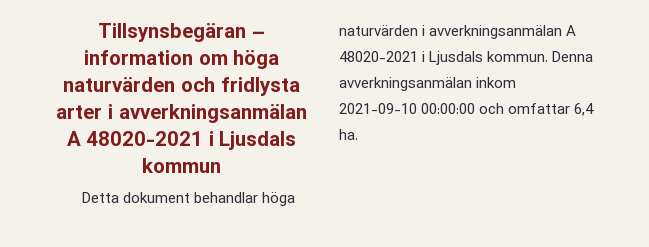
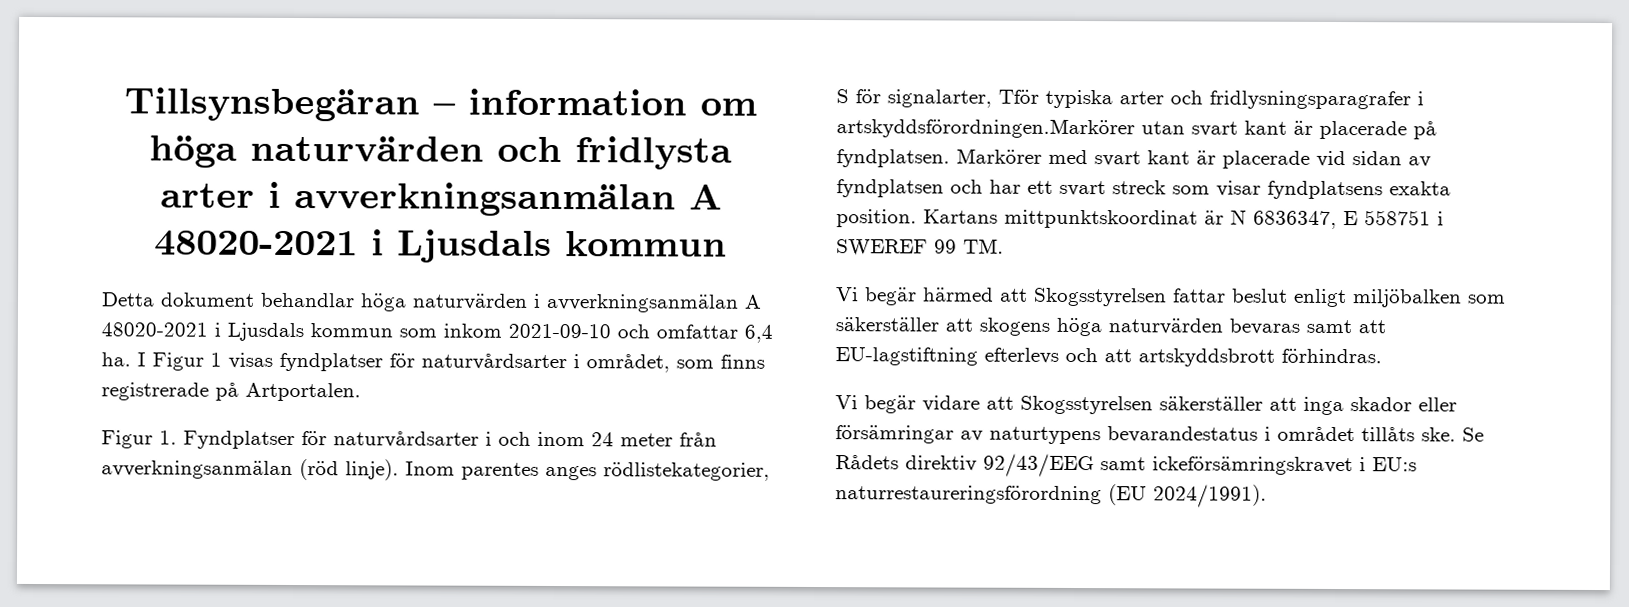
[487,51,594,62] [339,77,472,91] kommun. Denna avverkningsanmälan -> [310,323,437,338] kommun som
[421,103,476,114] 00:00:00 -> (611, 331) none
(358, 134) none -> [137,352,765,373] [101,382,361,402] [101,430,717,450] [101,459,770,481] [836,89,1424,110] [836,118,1437,140] [836,148,1431,169] [836,179,1451,200] [836,209,1444,230] [836,238,1004,256] [836,287,1506,308] [835,317,1386,337] [835,347,1382,367] [835,395,1457,416] [835,425,1484,445] [835,453,1417,478] [835,484,1267,508] I Figur 1 visas fyndplatser för naturvårdsarter i området, som finns registrerade på Artportalen. // Figur 1. Fyndplatser för naturvårdsarter i och inom 24 meter från avverkningsanmälan (röd linje). Inom parentes anges rödlistekategorier, S för signalarter, Tför typiska arter och fridlysningsparagrafer i artskyddsförordningen.Markörer utan svart kant är placerade på fyndplatsen. Markörer med svart kant är placerade vid sidan av fyndplatsen och har ett svart streck som visar fyndplatsens exakta position. Kartans mittpunktskoordinat är N 6836347, E 558751 i SWEREF 99 TM. // Vi begär härmed att Skogsstyrelsen fattar beslut enligt miljöbalken som säkerställer att skogens höga naturvärden bevaras samt att EU-lagstiftning efterlevs och att artskyddsbrott förhindras. // Vi begär vidare att Skogsstyrelsen säkerställer att inga skador eller försämringar av naturtypens bevarandestatus i området tillåts ske. Se Rådets direktiv 92/43/EEG samt ickeförsämringskravet i EU:s naturrestaureringsförordning (EU 2024/1991).

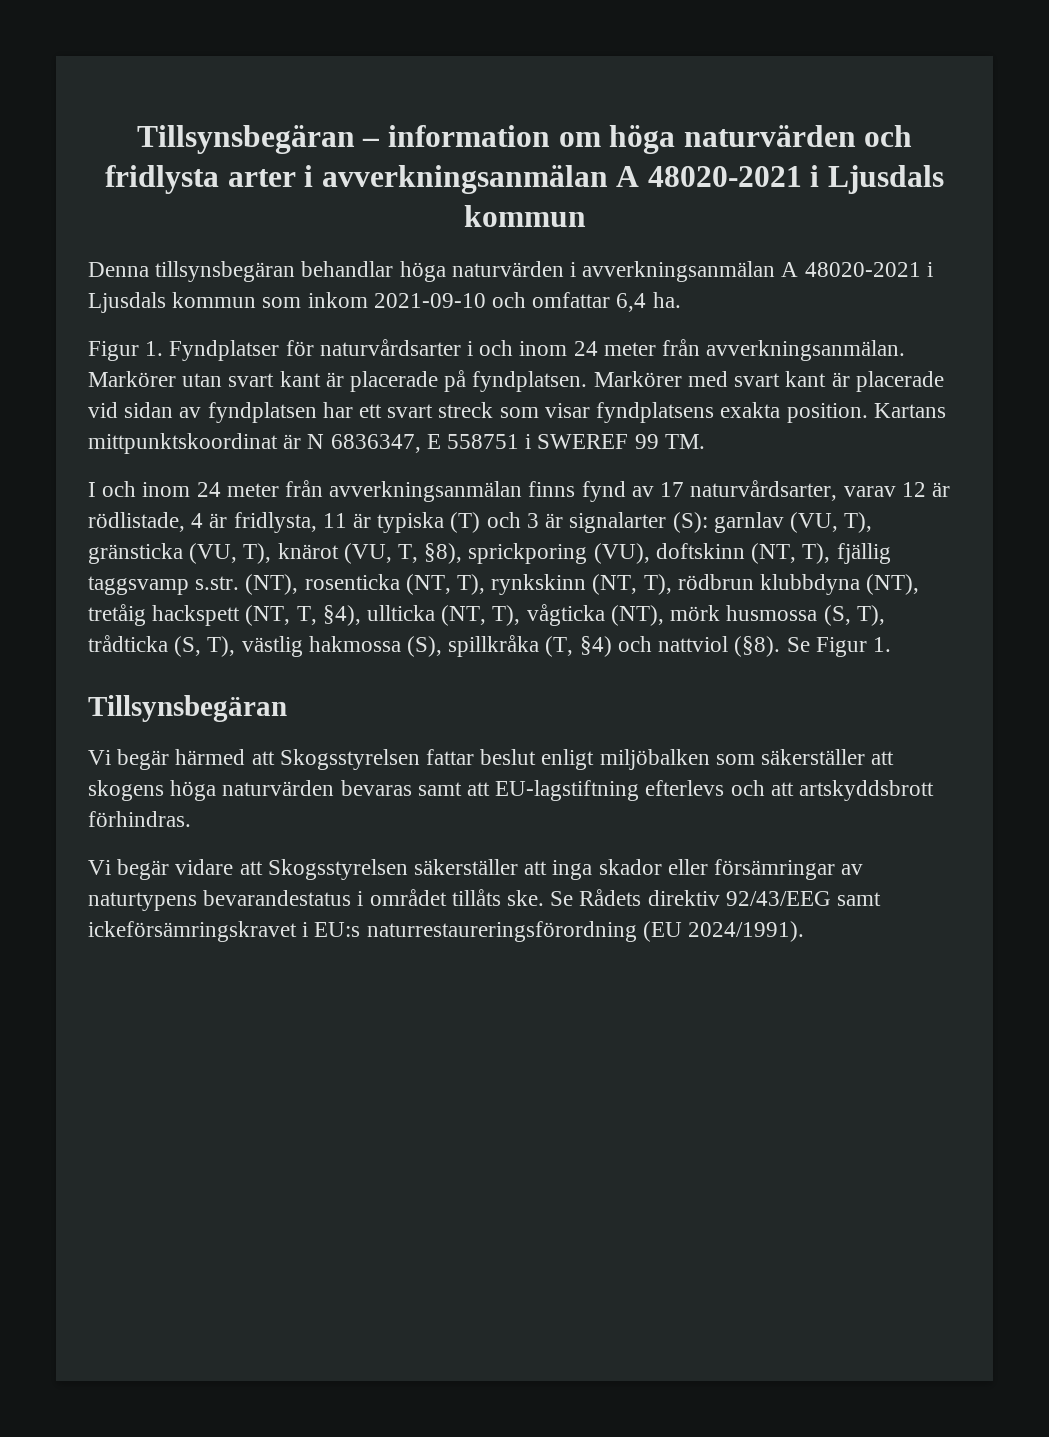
[101,292,255,307] Detta dokument -> [88,261,296,282] Denna tillsynsbegäran
[137,352,765,373] [101,382,361,402] I Figur 1 visas fyndplatser för naturvårdsarter i området, som finns registrerade på Artportalen. -> (681, 300) none
[101,459,770,481] [836,89,1424,110] [836,118,1135,139] avverkningsanmälan (röd linje). Inom parentes anges rödlistekategorier, S för signalarter, Tför typiska arter och fridlysningsparagrafer i artskyddsförordningen.Markörer -> [706,340,906,361] [88,371,176,387] avverkningsanmälan. Markörer
[950,179,983,194] och -> (317, 412) none
(1004, 246) none -> [88,480,950,502] [88,512,873,533] [88,543,891,564] [88,574,920,595] [88,604,885,626] [88,635,891,657] [88,695,287,722] // I och inom 24 meter från avverkningsanmälan finns fynd av 17 naturvårdsarter, varav 12 är rödlistade, 4 är fridlysta, 11 är typiska (T) och 3 är signalarter (S): garnlav (VU, T), gränsticka (VU, T), knärot (VU, T, §8), sprickporing (VU), doftskinn (NT, T), fjällig taggsvamp s.str. (NT), rosenticka (NT, T), rynkskinn (NT, T), rödbrun klubbdyna (NT), tretåig hackspett (NT, T, §4), ullticka (NT, T), vågticka (NT), mörk husmossa (S, T), trådticka (S, T), västlig hakmossa (S), spillkråka (T, §4) och nattviol (§8). Se Figur 1. // Tillsynsbegäran

